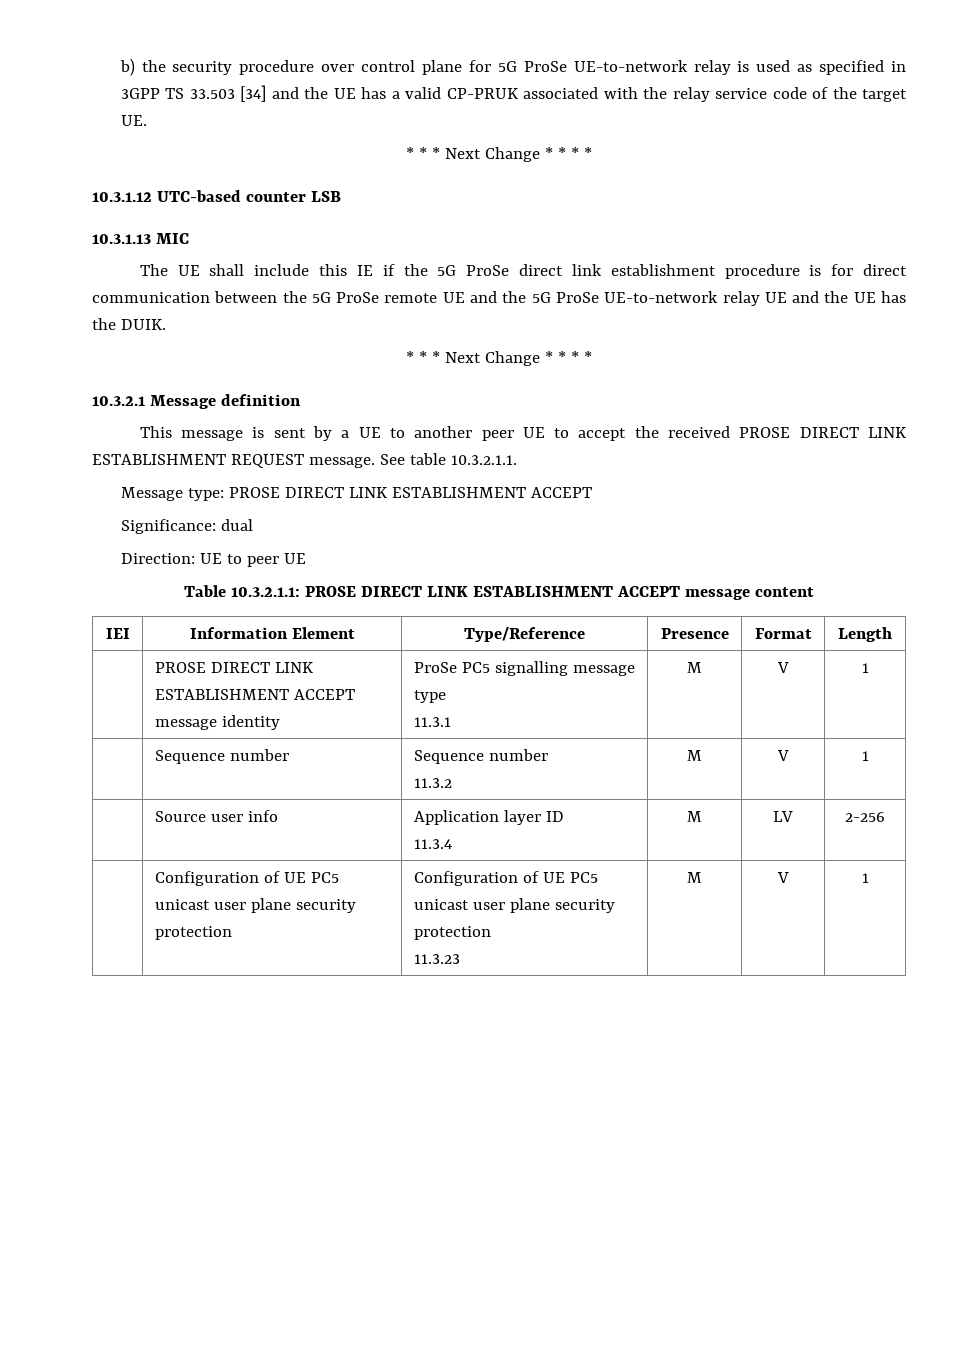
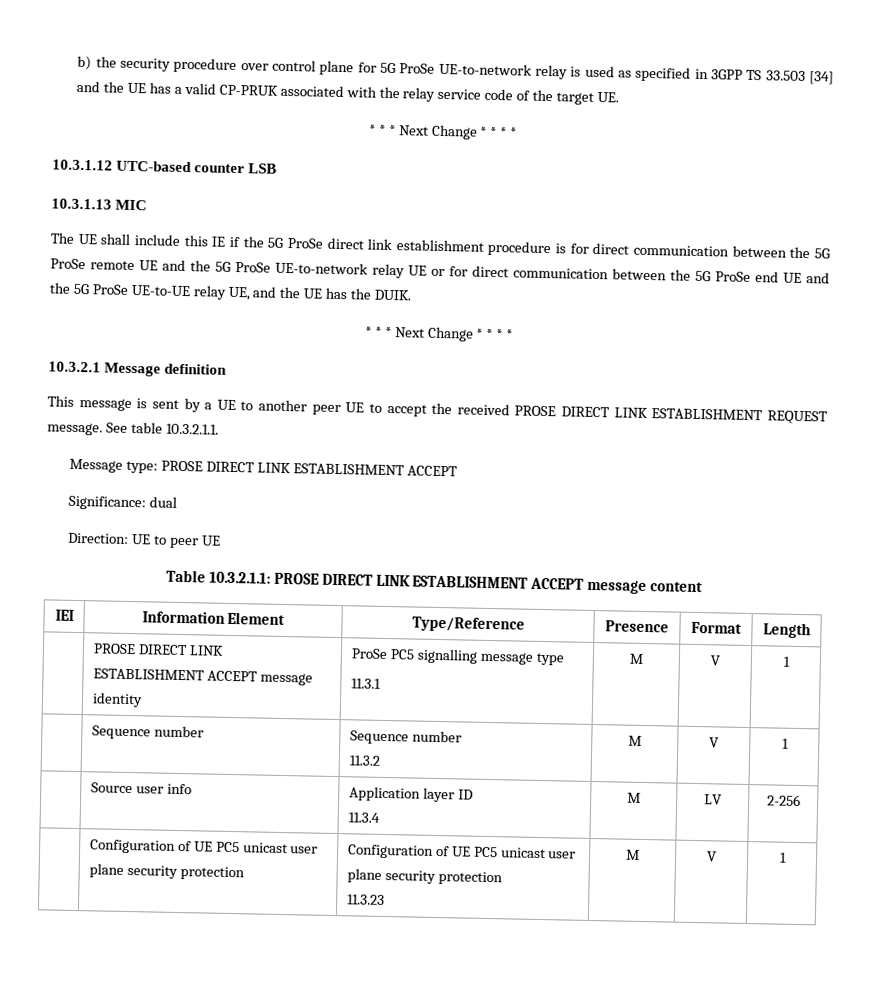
(787, 297) none -> [431,265,830,284] [49,282,251,301] or for direct communication between the 5G ProSe end UE and the 5G ProSe UE-to-UE relay UE,

